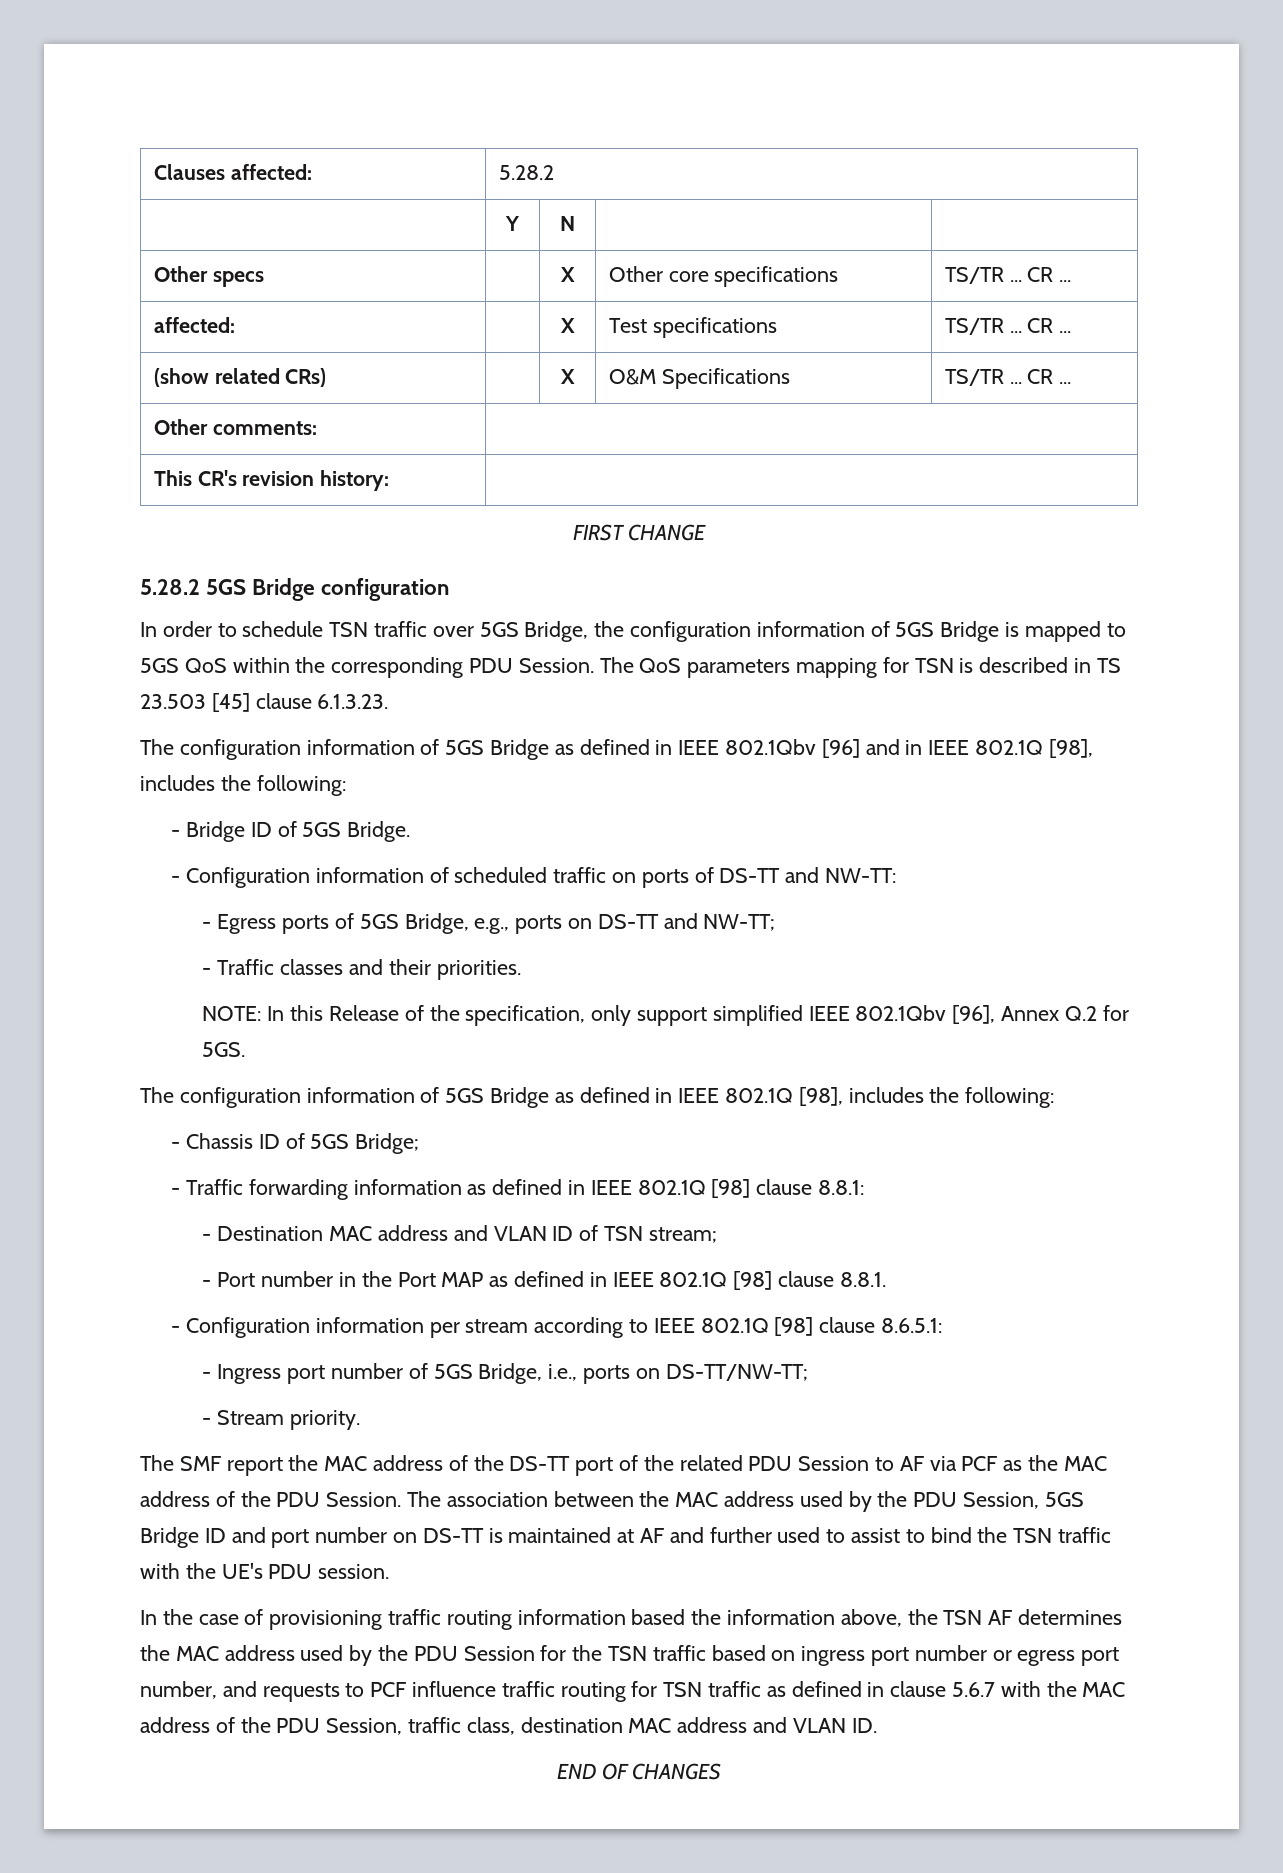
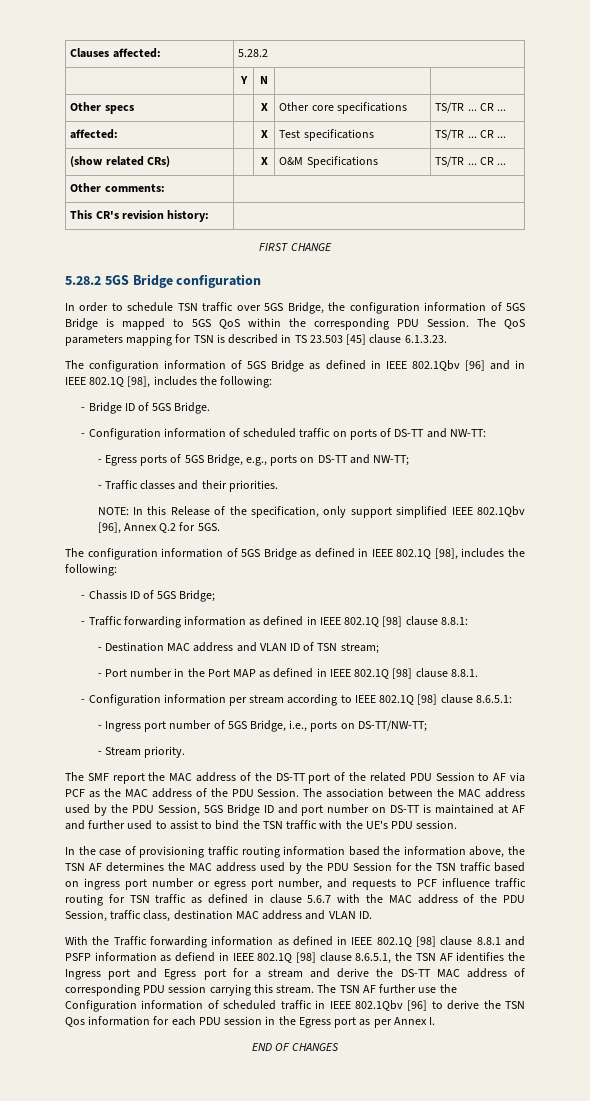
(877, 1725) none -> [65,936,526,948] [65,952,526,964] [65,968,526,980] [65,984,457,996] [65,1000,526,1012] [65,1016,436,1028] // With the Traffic forwarding information as defined in IEEE 802.1Q [98] clause 8.8.1 and PSFP information as defiend in IEEE 802.1Q [98] clause 8.6.5.1, the TSN AF identifies the Ingress port and Egress port for a stream and derive the DS-TT MAC address of corresponding PDU session carrying this stream. The TSN AF further use the Configuration information of scheduled traffic in IEEE 802.1Qbv [96] to derive the TSN Qos information for each PDU session in the Egress port as per Annex I.

